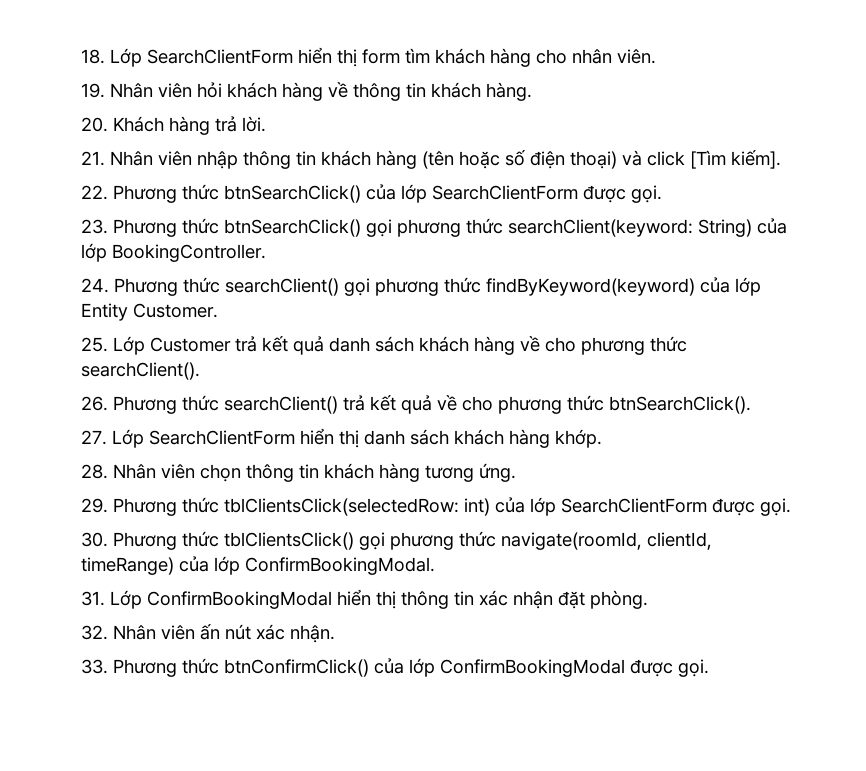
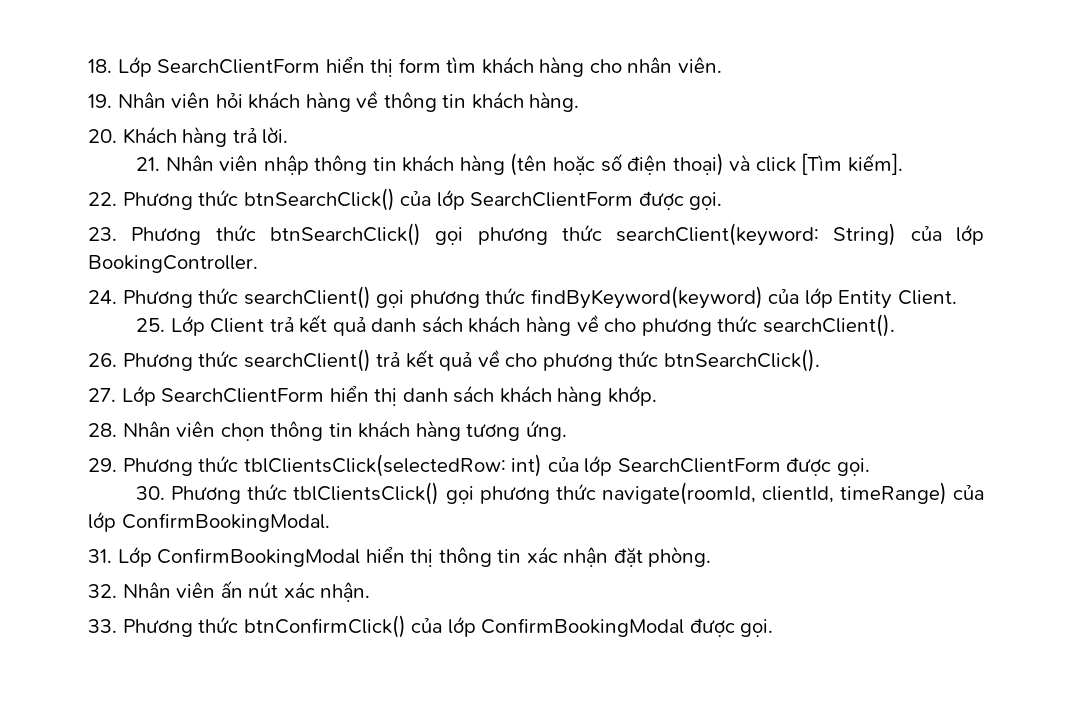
[133,303,218,318] Customer. -> [897,290,957,305] Client.
[150,337,231,352] Customer -> [210,318,265,333] Client

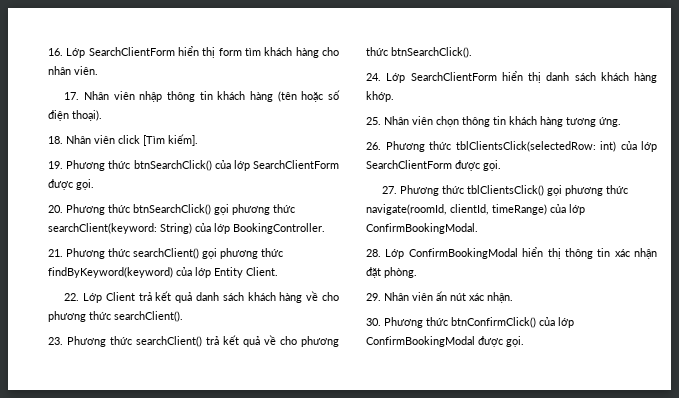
[88,59,112,73] 18. -> [48,48,63,56] 16.
[88,90,580,112] [88,126,289,147] [136,157,161,171] 19. Nhân viên hỏi khách hàng về thông tin khách hàng. // 20. Khách hàng trả lời. // 21. -> [64,92,80,100] 17.
[672,153,751,176] thoại) và -> [72,110,102,121] [48,135,115,144] thoại). // 18. Nhân viên
[88,192,117,206] 22. -> [48,161,63,169] 19.
[88,227,117,241] 23. -> [48,205,63,213] 20.
[88,290,117,304] 24. -> [48,249,63,257] 21.
[136,318,166,332] 25. -> [64,293,80,301] 22.
[88,353,117,367] 26. -> [48,337,63,345] 23.
[88,388,116,402] 27. -> [366,73,381,81] 24.
[88,423,117,437] 28. -> [366,117,381,125] 25.
[88,458,117,472] 29. -> [366,142,381,150] 26.
[136,486,166,500] 30. -> [382,186,398,194] 27.
[88,549,112,563] 31. -> [366,249,381,257] 28.
[88,584,117,598] 32. -> [366,293,381,301] 29.
[88,619,117,633] 33. -> [366,318,381,326] 30.

